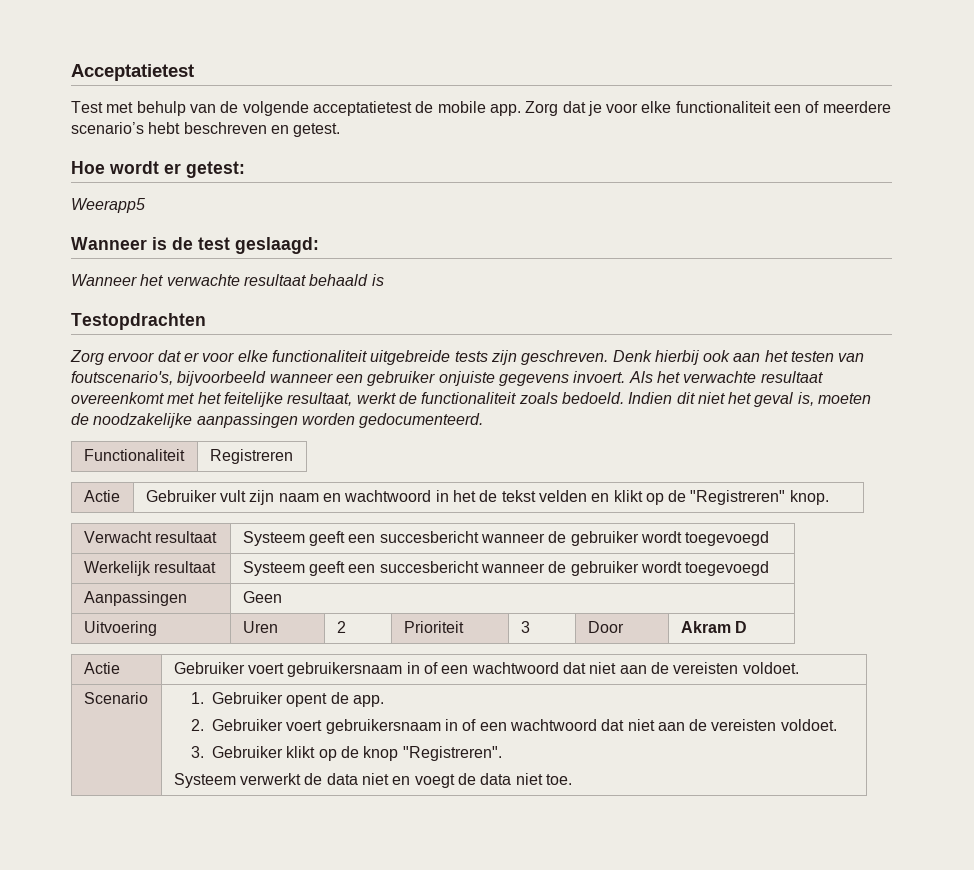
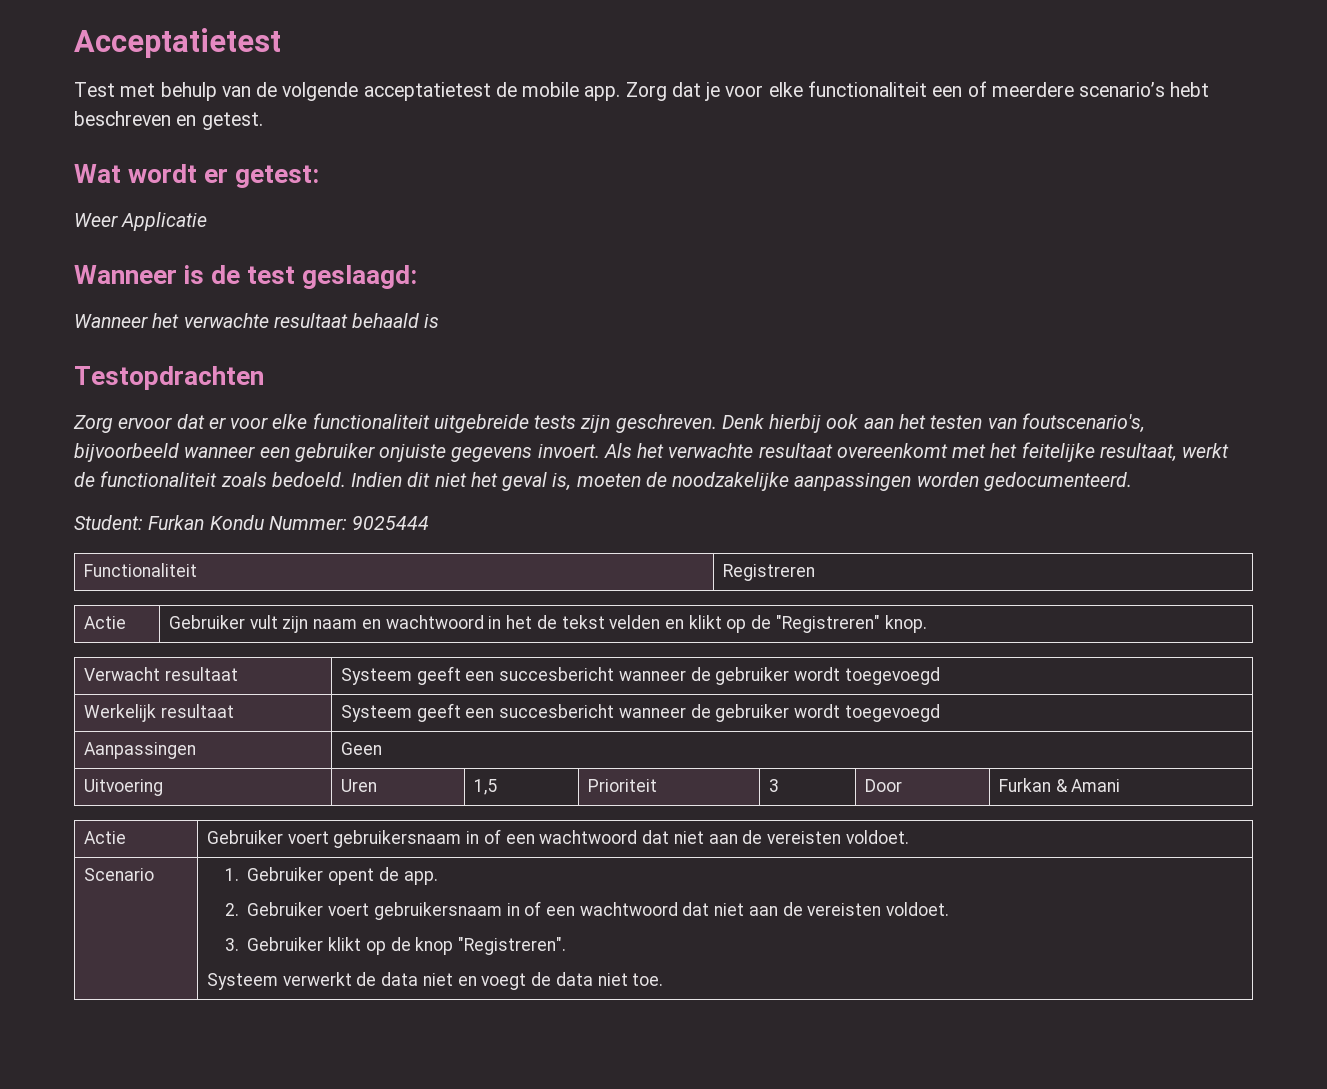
[71,161,105,174] Hoe -> [74,164,121,183] Wat
[71,198,145,213] Weerapp5 -> [74,212,208,231] Weer Applicatie
(484, 420) none -> [74,515,430,530] // Student: Furkan Kondu Nummer: 9025444
[336,621,346,633] 2 -> [474,779,498,795] 1,5
[680,621,748,633] Akram D -> [999,778,1121,792] Furkan & Amani

